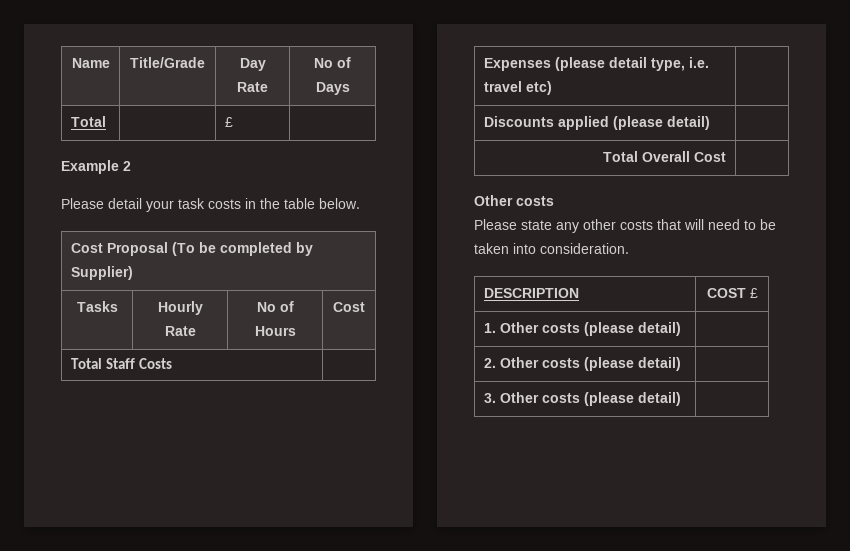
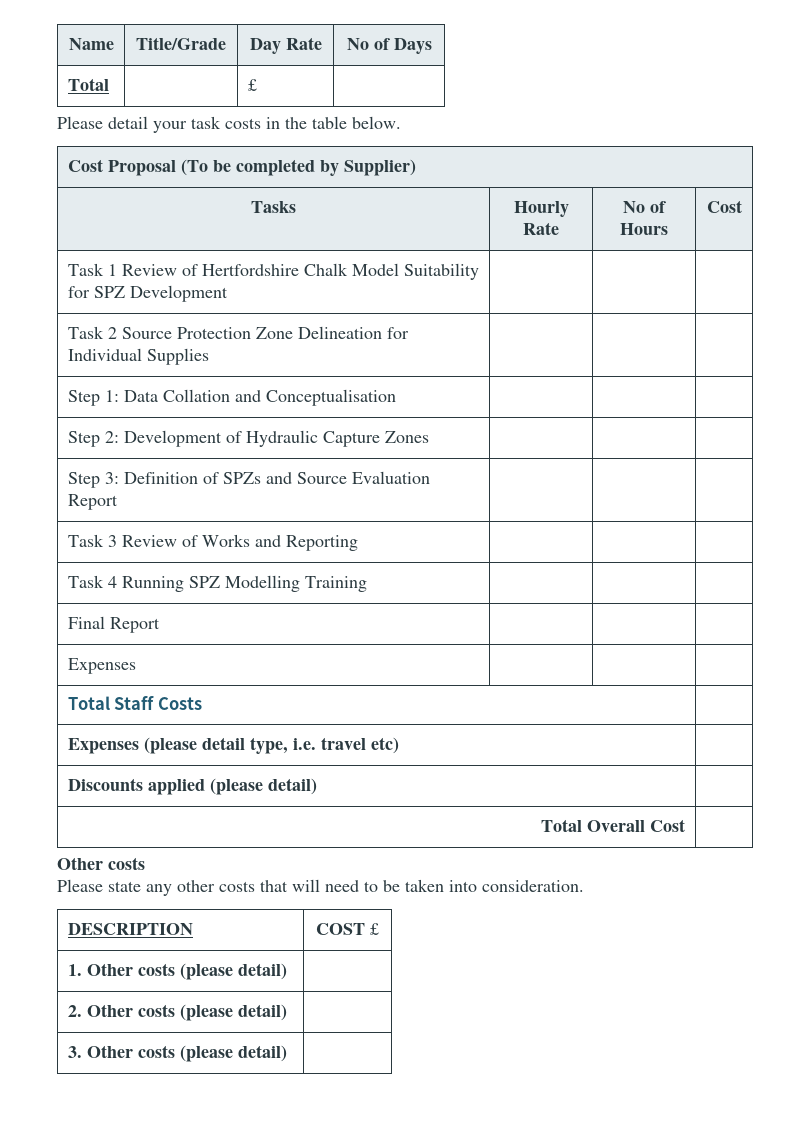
[61,160,131,174] // Example 2 -> (257, 85) none
(365, 307) none -> [67,263,479,280] [67,285,228,302] [67,326,409,339] [67,348,209,365] [67,389,396,406] [67,430,429,447] [67,471,430,488] [67,494,118,510] [67,534,358,551] [67,575,367,592] [67,616,160,633] [67,658,136,674] // Task 1 Review of Hertfordshire Chalk Model Suitability for SPZ Development | | | // Task 2 Source Protection Zone Delineation for Individual Supplies | | | // Step 1: Data Collation and Conceptualisation | | | // Step 2: Development of Hydraulic Capture Zones | | | // Step 3: Definition of SPZs and Source Evaluation Report | | | // Task 3 Review of Works and Reporting | | | // Task 4 Running SPZ Modelling Training | | | // Final Report | | | // Expenses | | |

